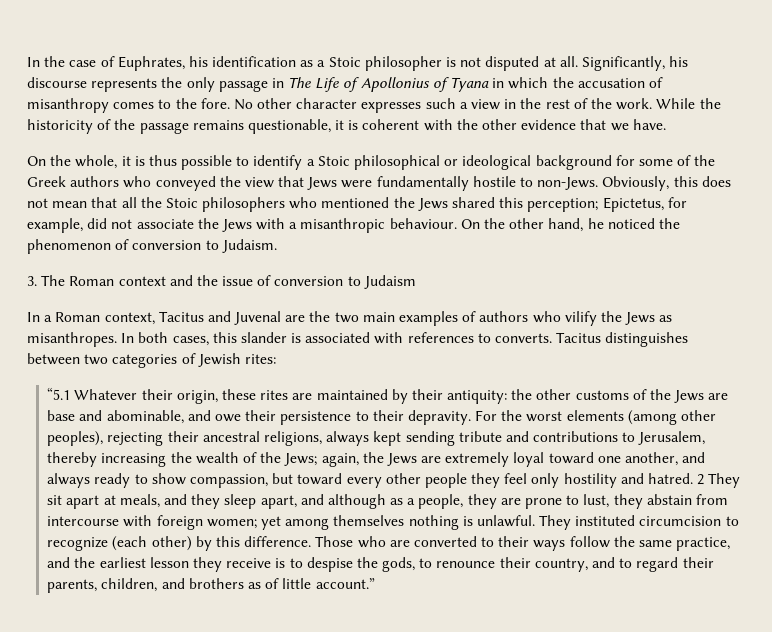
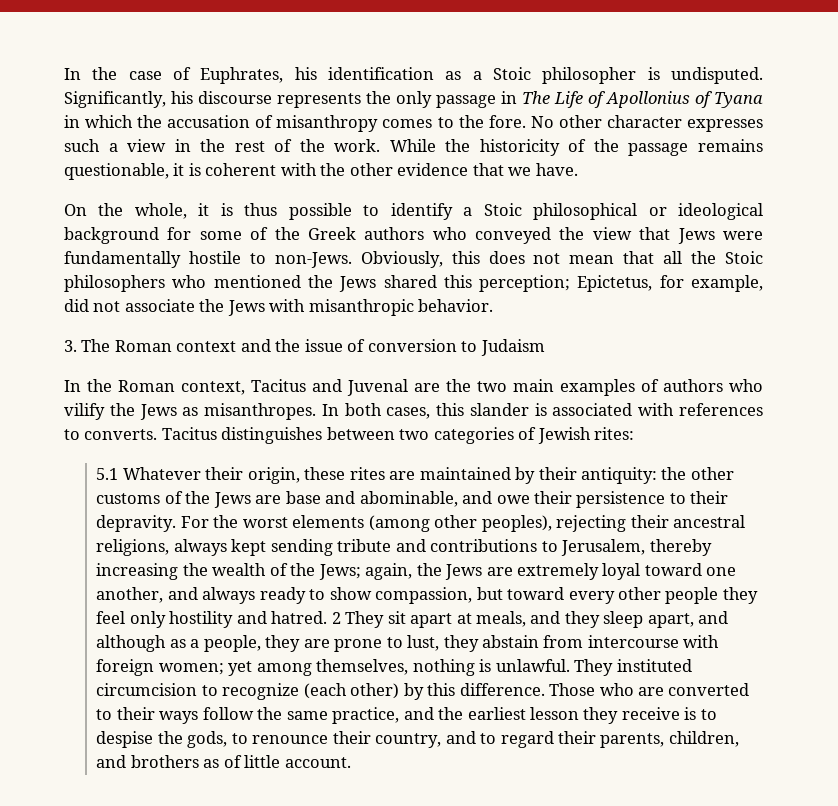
[460,56,578,71] not disputed at all. -> [671,67,763,84] undisputed.
[289,218,680,233] [27,239,277,254] a misanthropic behaviour. On the other hand, he noticed the phenomenon of conversion to Judaism. -> [308,299,494,316] misanthropic behavior.
[44,315,53,322] a -> [87,379,112,392] the
[47,387,71,400] “5.1 -> [96,468,119,480] 5.1
[333,515,405,526] themselves -> [316,659,409,675] themselves,
[315,578,375,589] account.” -> [284,757,351,768] account.

